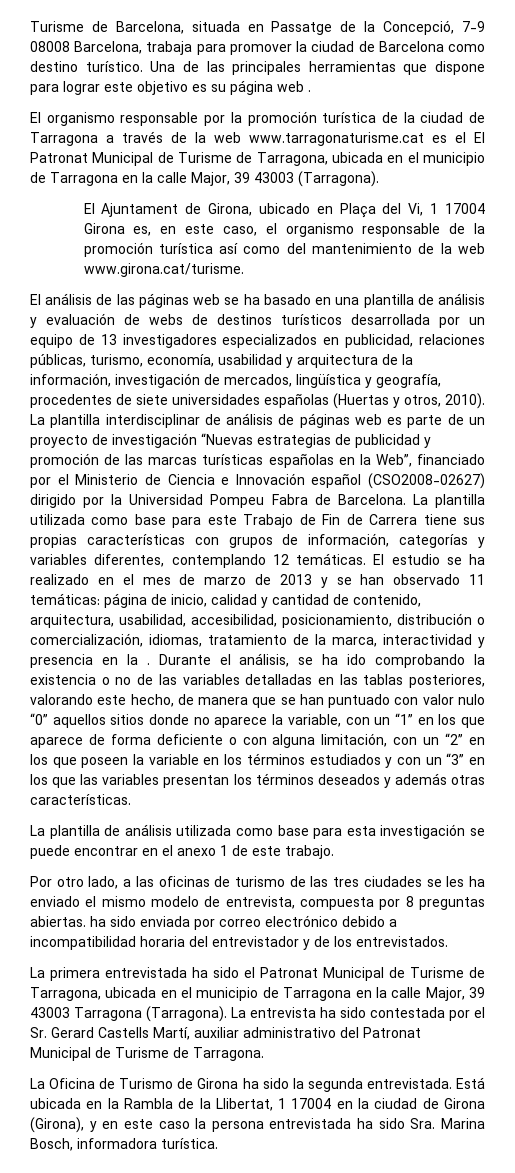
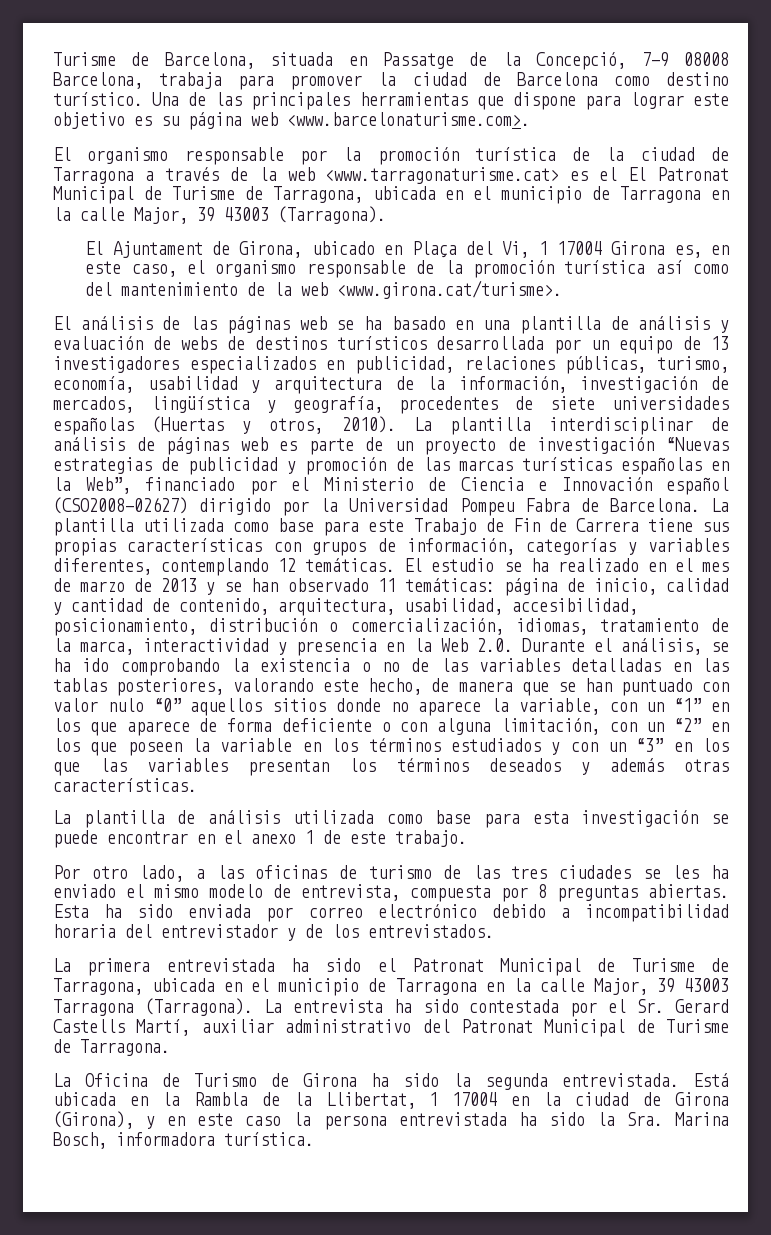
[308,90,311,92] . -> [287,112,530,126] <www.barcelonaturisme.com>.
[249,132,424,146] www.tarragonaturisme.cat -> [325,167,560,184] <www.tarragonaturisme.cat>
[83,263,244,277] www.girona.cat/turisme. -> [337,280,563,299] <www.girona.cat/turisme>.
[146,663,150,665] . -> [440,638,513,652] Web 2.0.
(86, 921) none -> [53,904,89,918] Esta
(405, 1123) none -> [596,1112,615,1126] la

